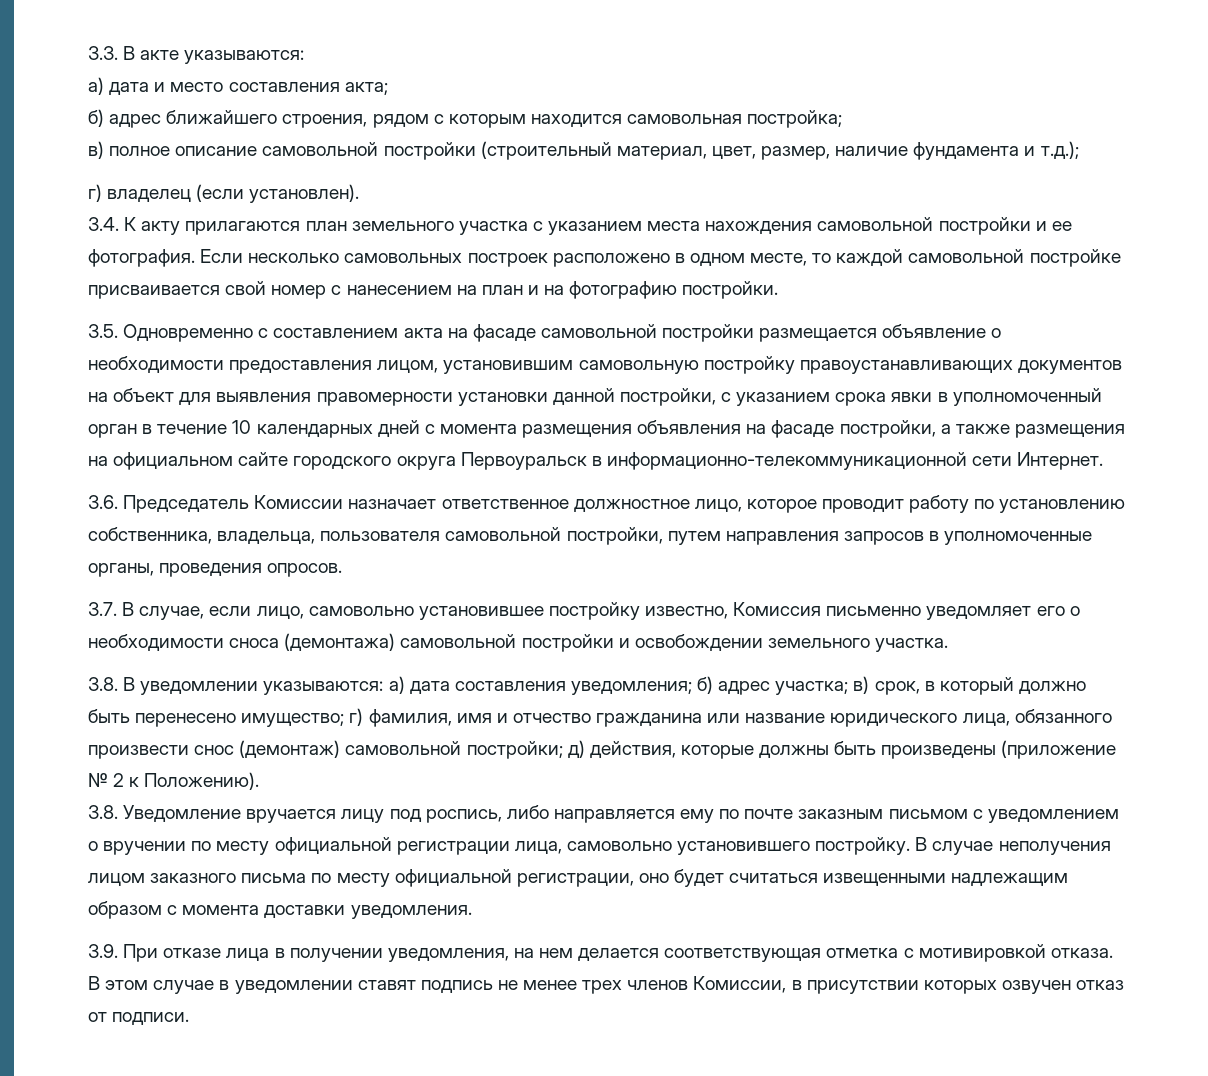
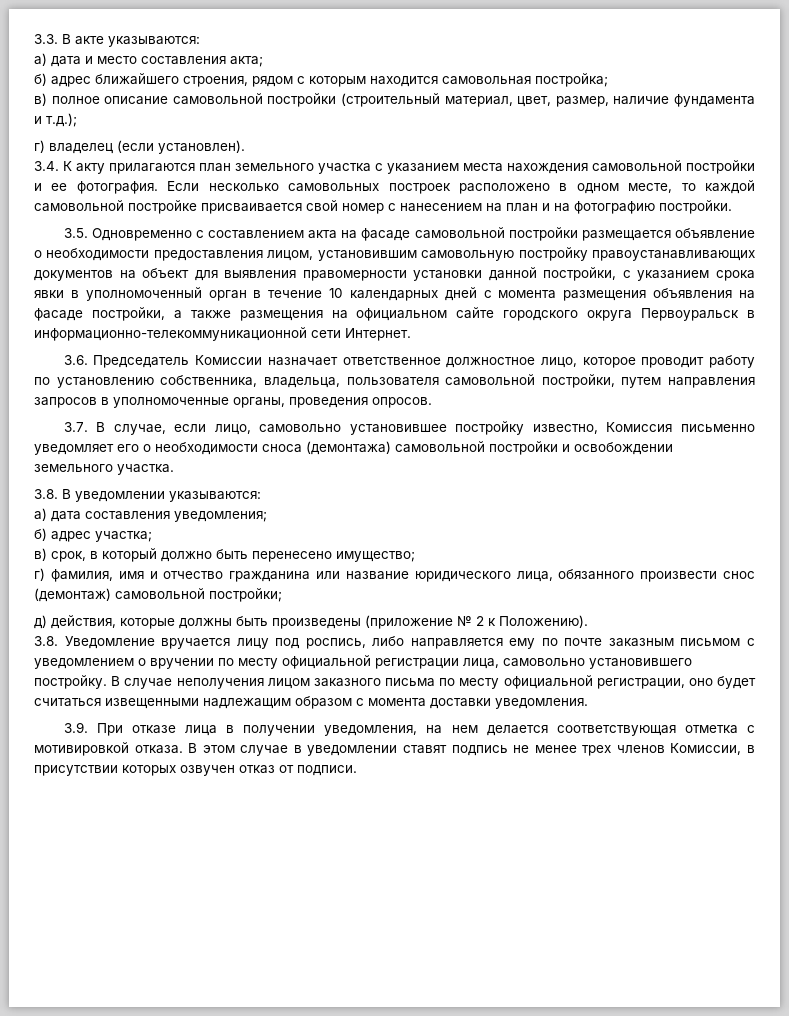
(384, 688) none -> (261, 496) //
(692, 688) none -> (267, 516) //
(849, 688) none -> (152, 536) //
(345, 720) none -> (415, 556) //
(563, 750) none -> (282, 595) //

